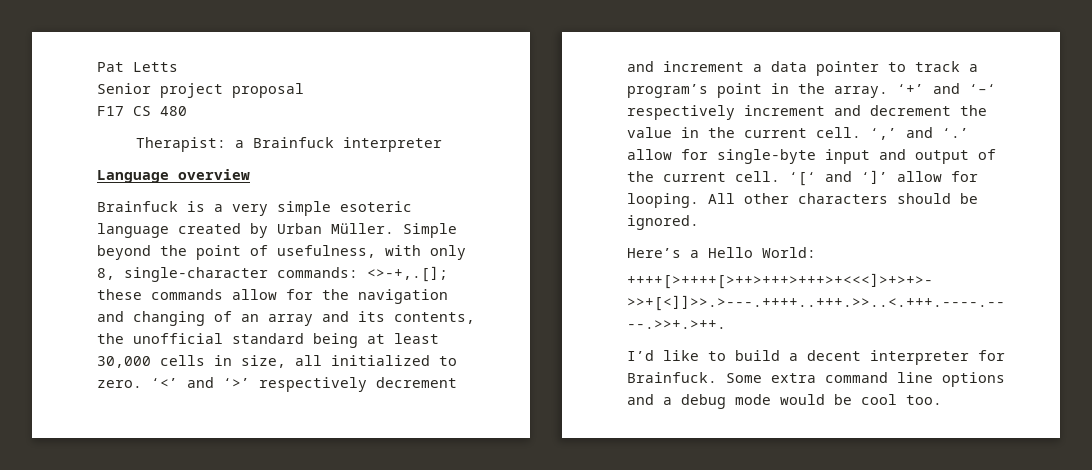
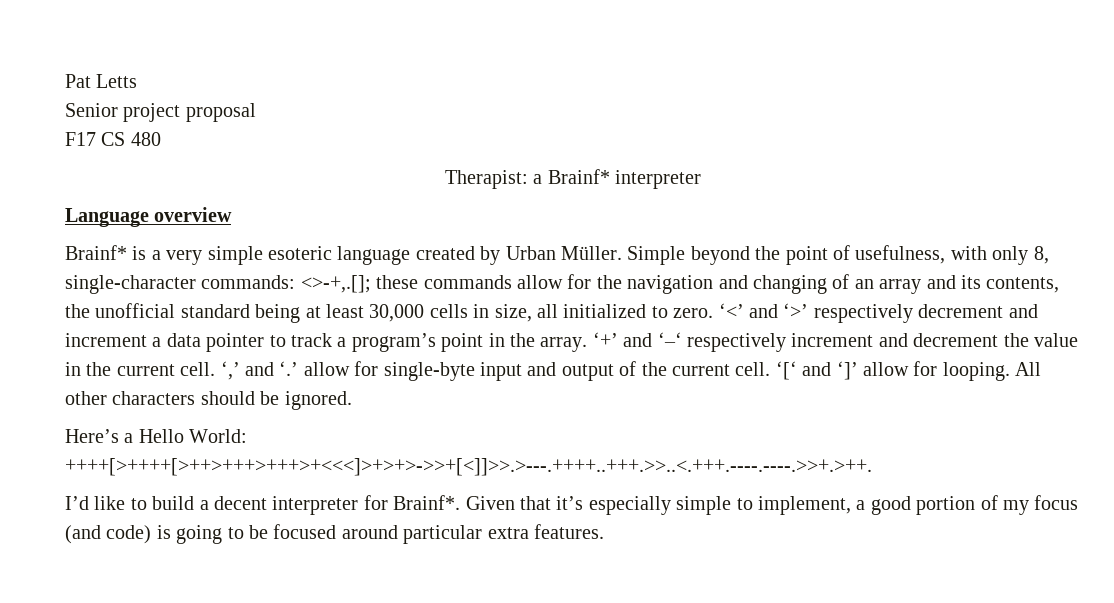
[253,137,334,148] Brainfuck -> [547,169,610,184] Brainf*
[97,201,178,212] Brainfuck -> [65,245,127,260] Brainf*
[627,372,1005,387] [627,394,942,409] Brainfuck. Some extra command line options and a debug mode would be cool too. -> [393,495,1079,515] [65,524,604,544] Brainf*. Given that it’s especially simple to implement, a good portion of my focus (and code) is going to be focused around particular extra features.

